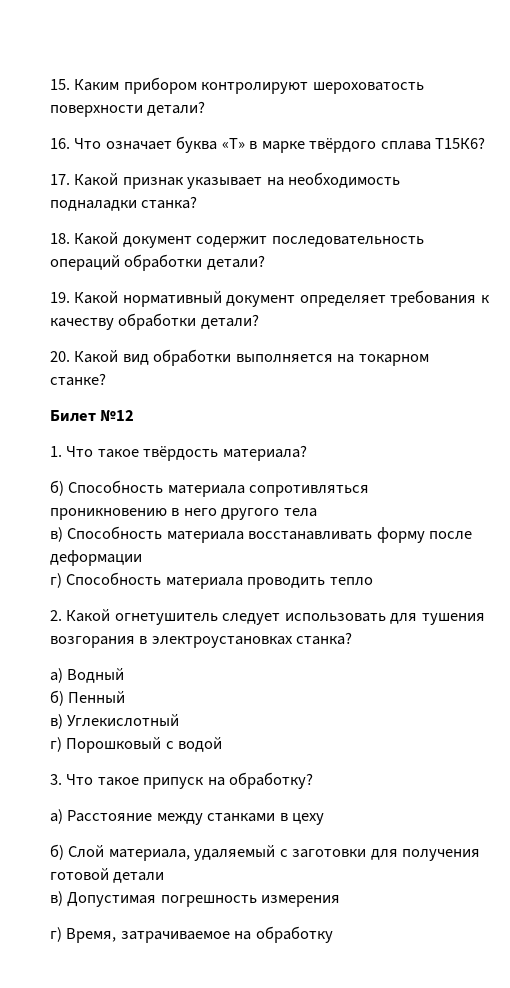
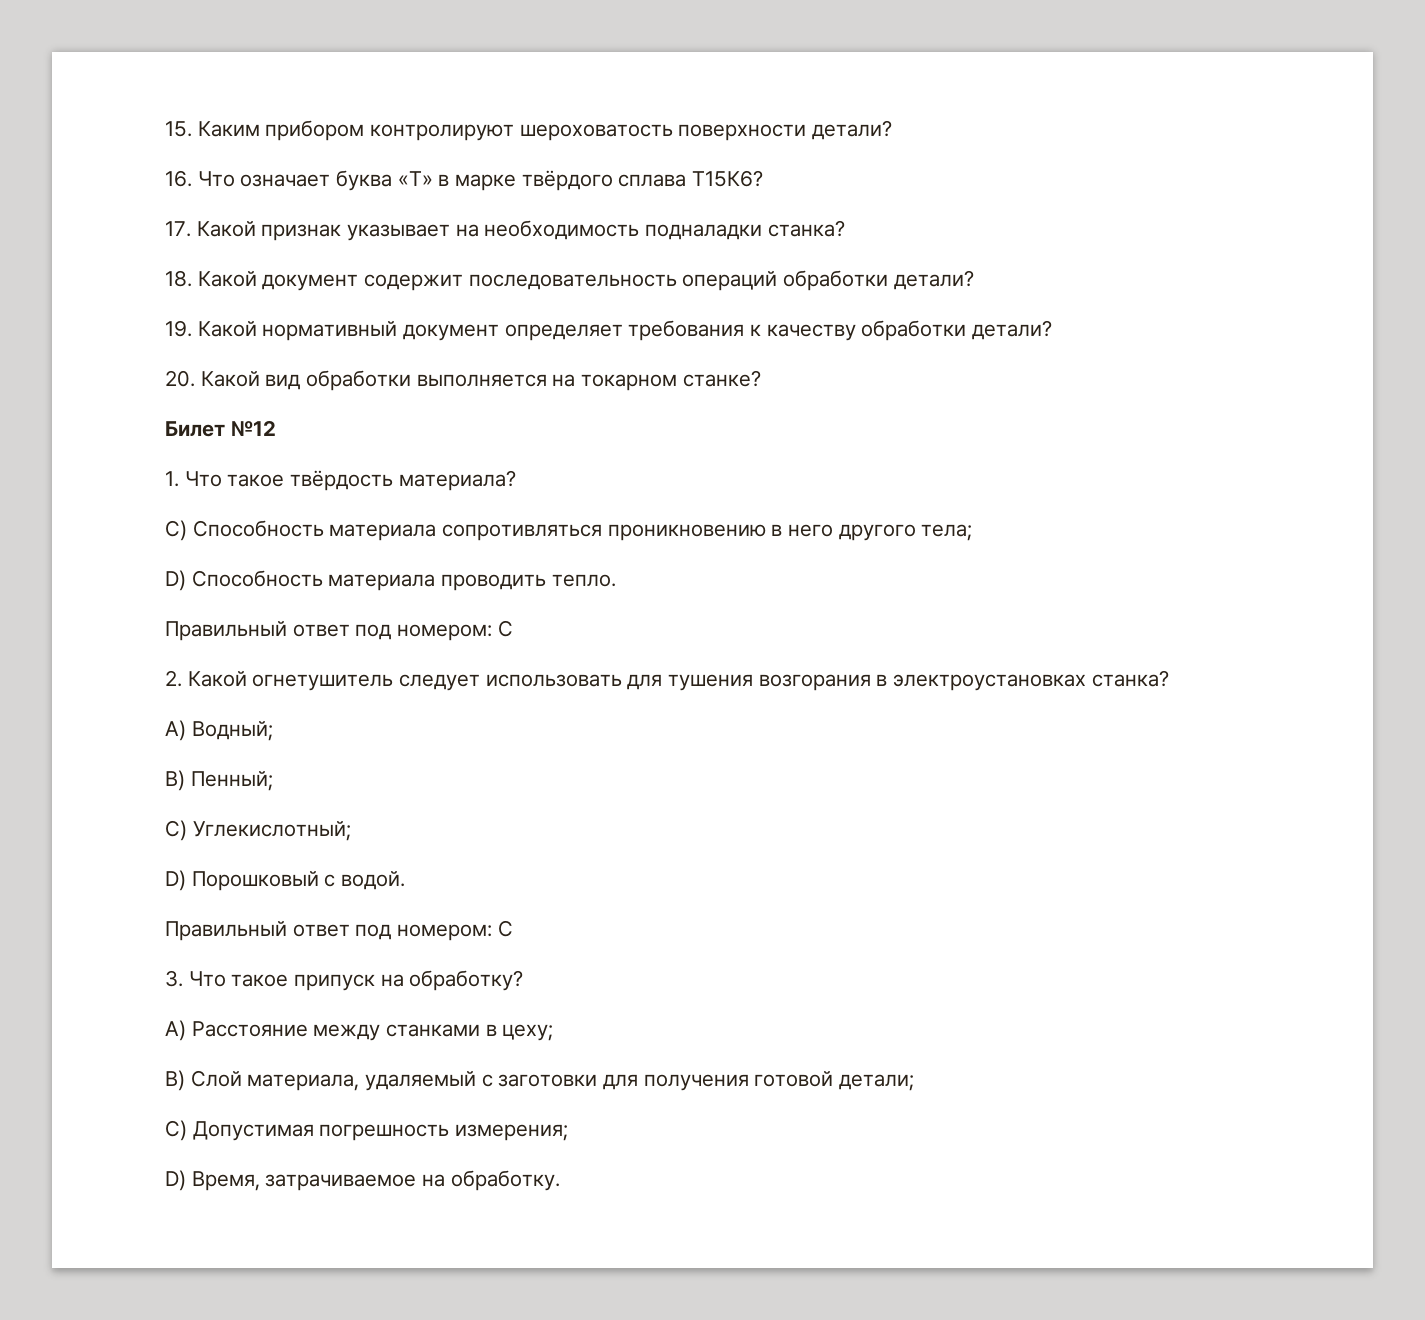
[50,480,64,496] б) -> [165,520,187,541] C)
[283,508,317,517] [50,526,473,543] [50,550,142,566] [50,572,373,589] тела // в) Способность материала восстанавливать форму после деформации // г) Способность материала проводить тепло -> [921,524,973,541] [165,570,616,591] [165,620,513,641] тела; // D) Способность материала проводить тепло. // Правильный ответ под номером: C
[50,668,125,683] [50,690,126,706] [50,714,180,729] [50,737,223,753] а) Водный // б) Пенный // в) Углекислотный // г) Порошковый с водой -> [165,720,273,741] [165,770,273,791] [165,820,351,841] [165,870,406,891] [165,920,513,941] A) Водный; // B) Пенный; // C) Углекислотный; // D) Порошковый с водой. // Правильный ответ под номером: C
[50,809,63,824] а) -> [165,1020,186,1041] A)
[292,813,325,825] [50,844,64,860] цеху // б) -> [502,1024,554,1041] [165,1070,185,1091] цеху; // B)
[113,872,165,883] [50,891,341,907] [50,927,62,942] детали // в) Допустимая погрешность измерения // г) -> [839,1074,915,1091] [165,1120,569,1141] [165,1170,186,1191] детали; // C) Допустимая погрешность измерения; // D)
[255,926,333,943] обработку -> [450,1170,560,1191] обработку.

